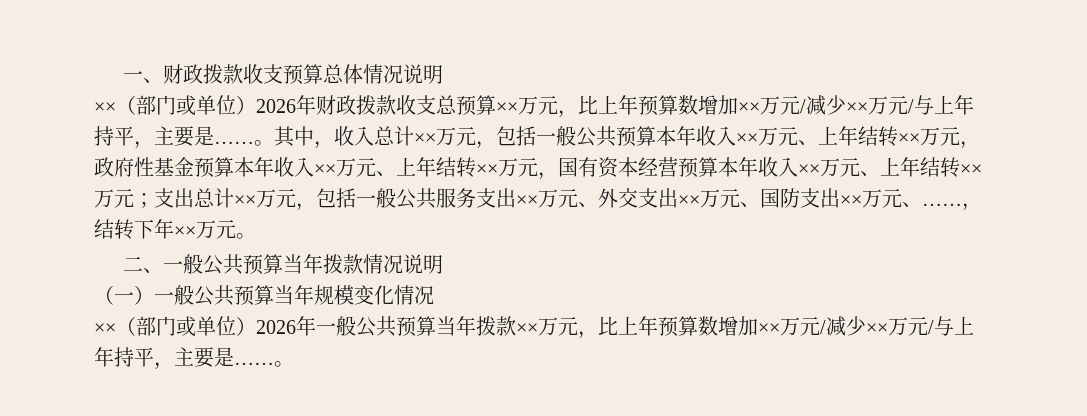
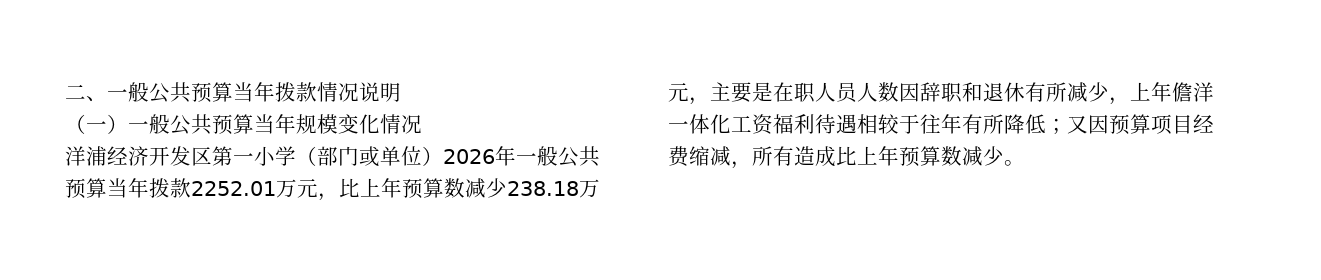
[123,64,444,85] [94,95,974,118] [94,126,980,149] [94,157,982,180] [94,188,982,211] [94,219,256,240] 一、财政拨款收支预算总体情况说明 // ××（部门或单位）2026年财政拨款收支总预算××万元，比上年预算数增加××万元/减少××万元/与上年持平，主要是……。其中，收入总计××万元，包括一般公共预算本年收入××万元、上年结转××万元，政府性基金预算本年收入××万元、上年结转××万元，国有资本经营预算本年收入××万元、上年结转××万元；支出总计××万元，包括一般公共服务支出××万元、外交支出××万元、国防支出××万元、……，结转下年××万元。 // -> (65, 92) none
[94,323,116,334] ×× -> [65,146,296,166] 洋浦经济开发区第一小学
[516,316,974,339] [94,347,274,370] ××万元，比上年预算数增加××万元/减少××万元/与上年持平，主要是…… -> [191,178,600,201] [668,82,1214,105] [668,114,1214,135] [668,146,1004,169] 2252.01万元，比上年预算数减少238.18万元，主要是在职人员人数因辞职和退休有所减少，上年儋洋一体化工资福利待遇相较于往年有所降低；又因预算项目经费缩减，所有造成比上年预算数减少

